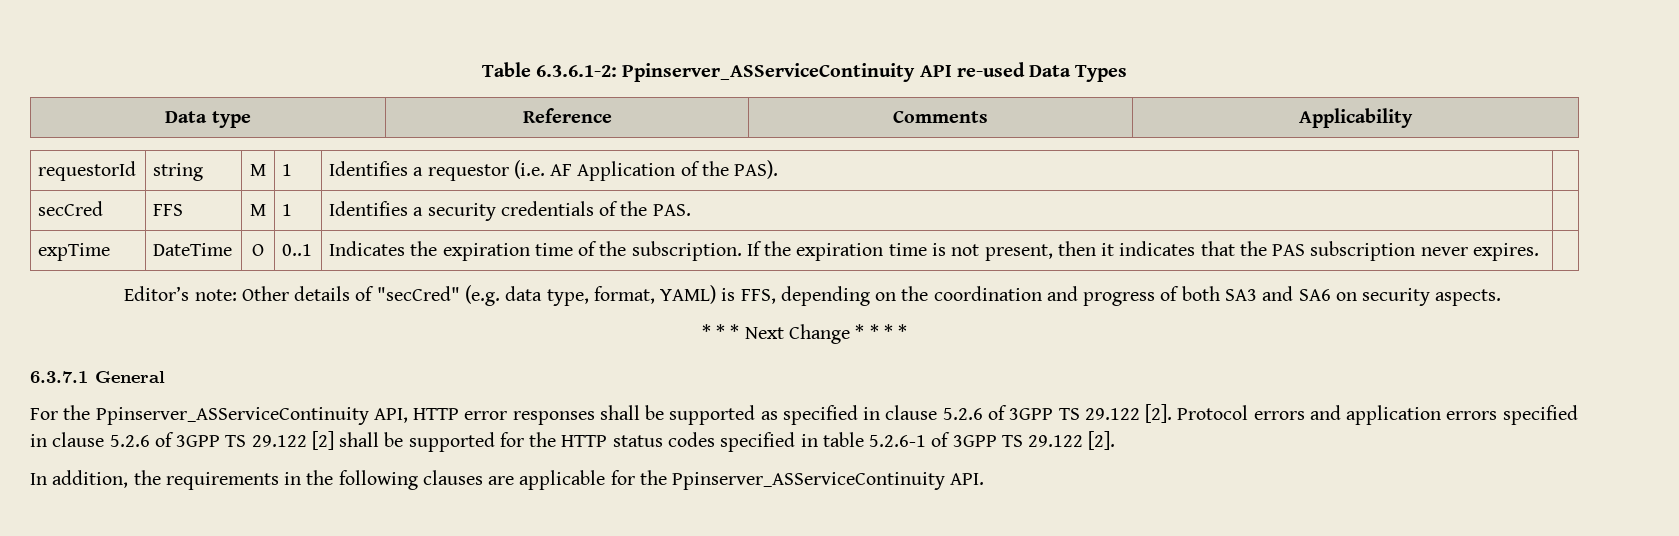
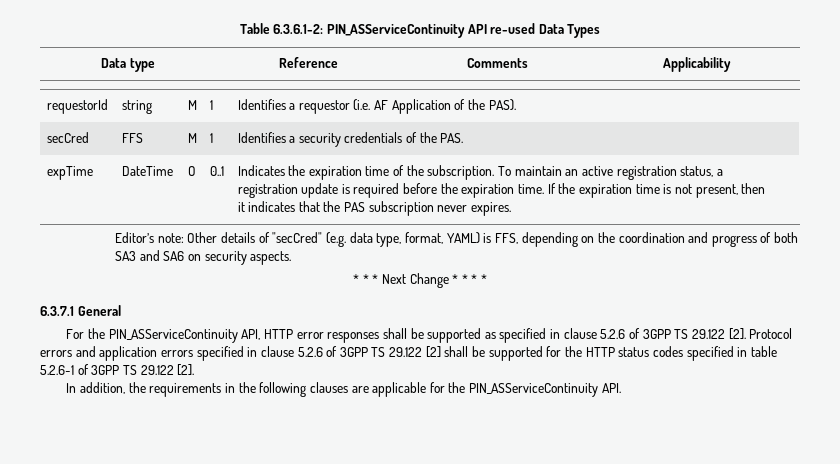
[622,63,916,82] Ppinserver_ASServiceContinuity -> [326,24,465,38] PIN_ASServiceContinuity
(742, 251) none -> [498,166,723,180] [237,183,545,198] To maintain an active registration status, a registration update is required before the expiration time.
[95,407,369,425] Ppinserver_ASServiceContinuity -> [108,329,238,343] PIN_ASServiceContinuity
[672,472,946,490] Ppinserver_ASServiceContinuity -> [469,383,599,397] PIN_ASServiceContinuity

